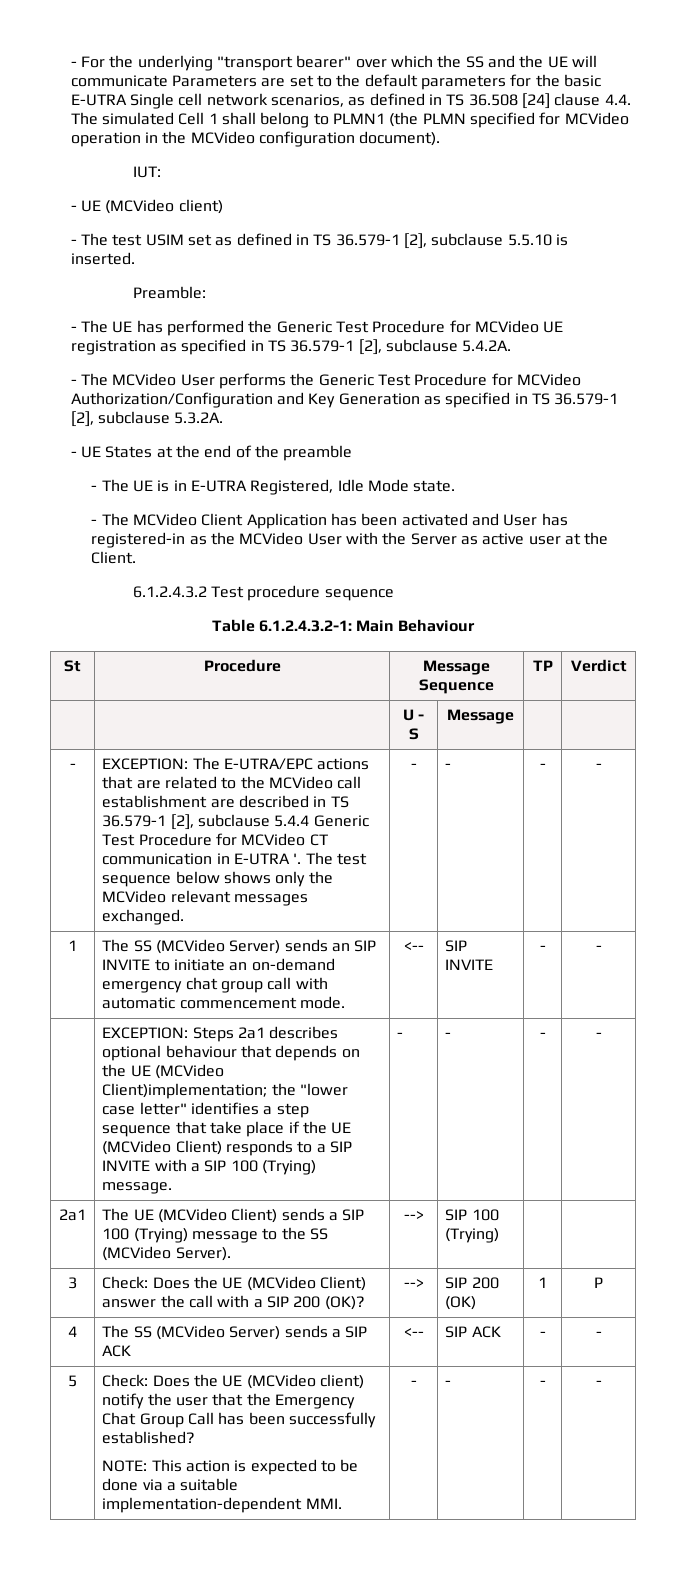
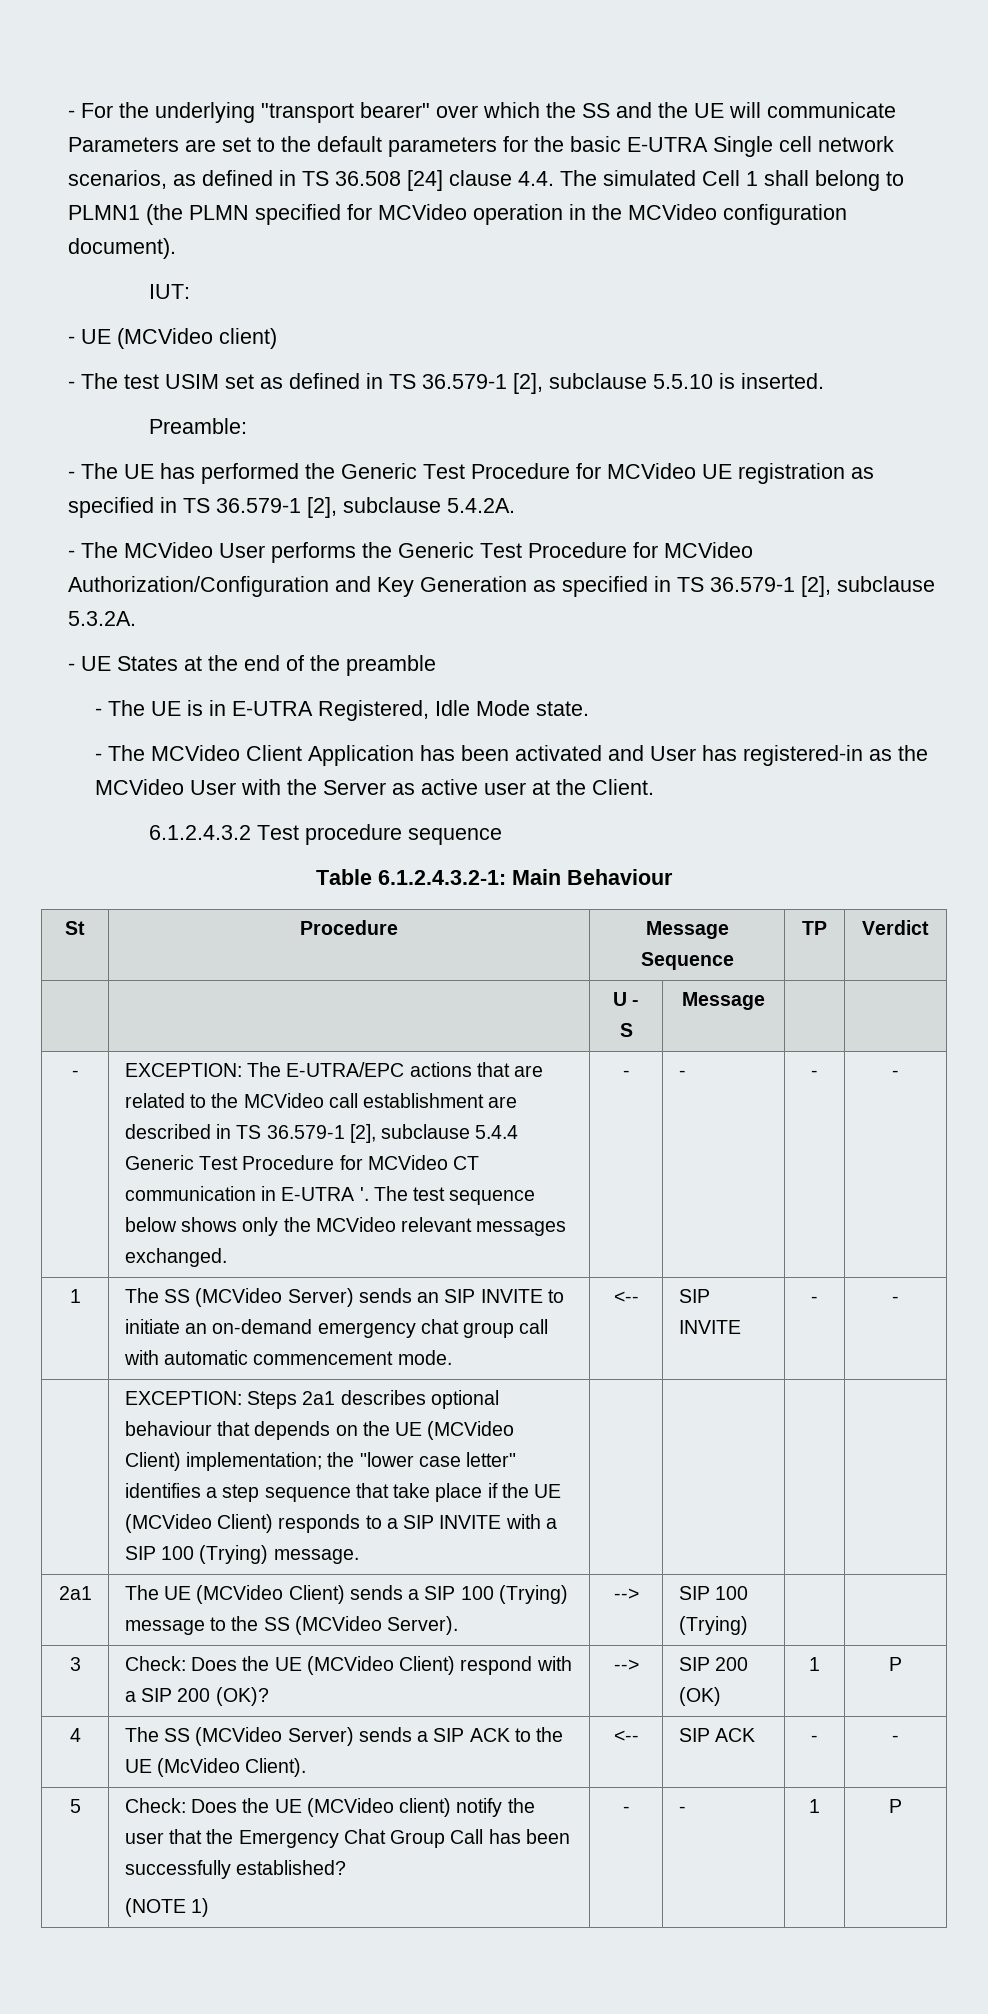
[102,1083,268,1099] Client)implementation; -> [124,1452,323,1471] Client) implementation;
[397,1032,404,1038] [445,1032,452,1038] [539,1032,546,1038] [595,1032,602,1038] - | - | - | - -> (359, 1556) | | |
[102,1295,213,1308] answer the call -> [460,1656,533,1675] respond
(132, 1351) none -> [514,1727,564,1742] [124,1758,307,1777] to the UE (McVideo Client).
[102,1459,359,1475] [102,1478,239,1491] [102,1497,342,1513] [410,1380,417,1386] [445,1380,452,1386] [539,1380,546,1386] [595,1380,602,1386] NOTE: This action is expected to be done via a suitable implementation-dependent MMI. | - | - | - | - -> [124,1898,210,1917] [622,1806,630,1813] [678,1806,686,1813] [809,1799,820,1813] [889,1799,902,1813] (NOTE 1) | - | - | 1 | P

